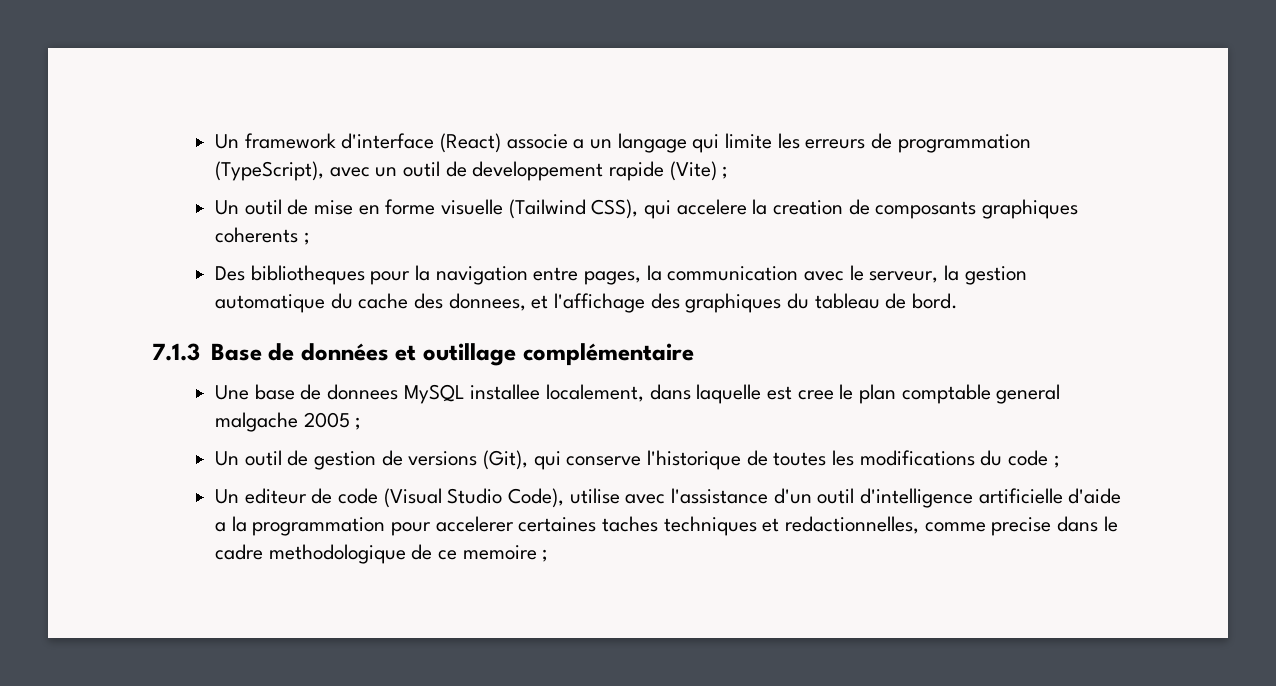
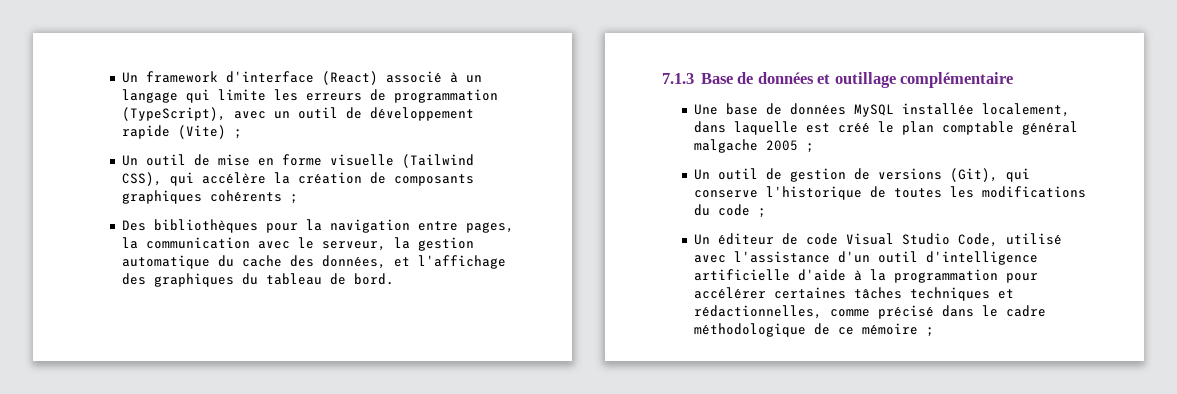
[506,134,585,149] associe a -> [386,71,459,83] associé à
[472,161,604,181] developpement -> [370,107,475,121] développement
[676,199,843,215] accelere la creation -> [202,172,363,184] accélère la création
[214,227,298,243] coherents -> [210,190,283,202] cohérents
[250,265,365,285] bibliotheques -> [154,219,259,233] bibliothèques
[448,293,526,311] donnees, -> [322,255,387,269] données,
[326,384,541,404] donnees MySQL installee -> [790,103,975,117] données MySQL installée
[797,390,834,400] cree -> [838,123,871,133] créé
[996,384,1061,404] general -> [1022,121,1079,135] général
[244,488,307,504] editeur -> [718,233,775,245] éditeur
[383,488,620,508] (Visual Studio Code), utilise -> [846,233,1063,247] Visual Studio Code, utilisé
[214,522,226,532] a -> [854,270,863,281] à
[435,516,1052,536] accelerer certaines taches techniques et redactionnelles, comme precise -> [694,287,1015,301] [694,305,935,319] accélérer certaines tâches techniques et rédactionnelles, comme précisé
[268,544,406,564] methodologique -> [694,323,807,337] méthodologique
[462,545,537,560] memoire -> [862,323,919,335] mémoire

